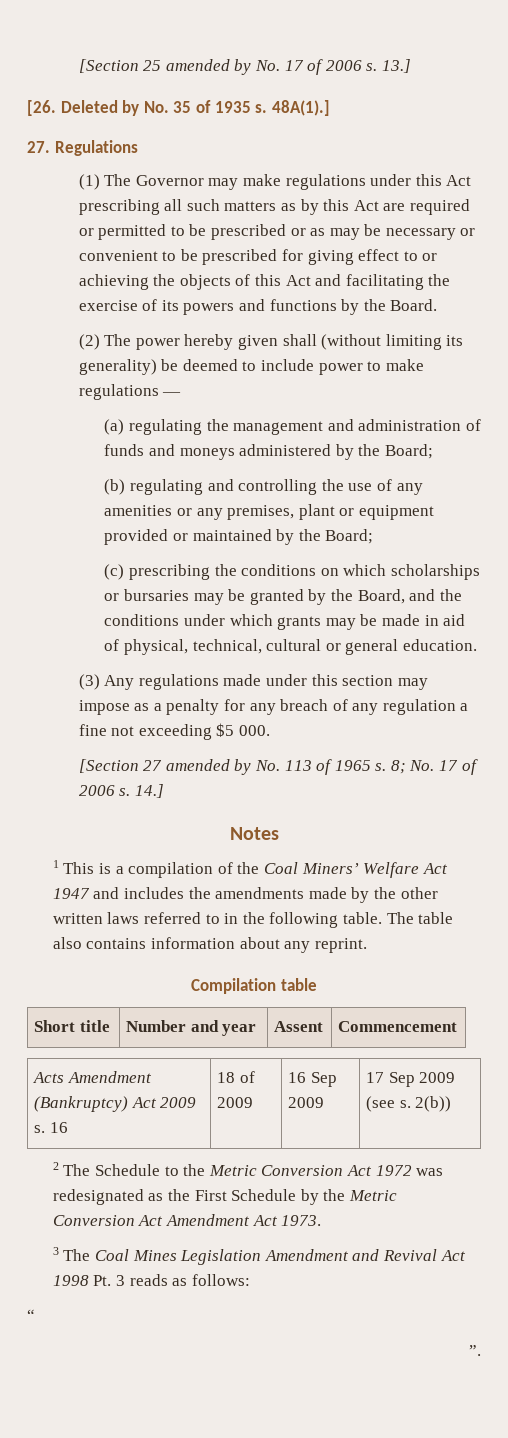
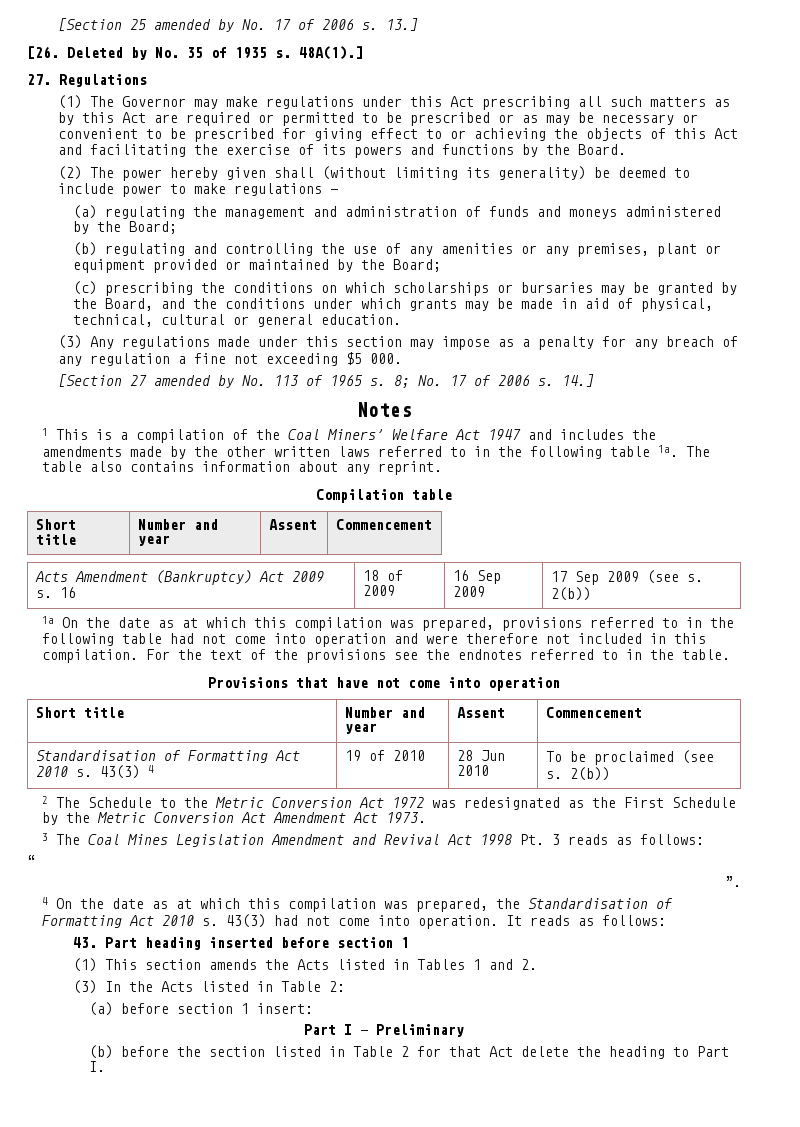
[342,912,382,924] table. -> [610,445,679,457] table 1a.
(452, 1104) none -> [42,616,735,631] [42,633,707,647] [42,649,731,663] [208,677,560,691] [35,707,124,718] [344,707,425,718] [344,723,377,734] [456,707,505,718] [545,707,642,718] [35,750,300,763] [35,765,154,779] [344,750,425,761] [456,750,505,761] [456,765,489,776] [545,750,714,765] [545,767,610,781] // 1a On the date as at which this compilation was prepared, provisions referred to in the following table had not come into operation and were therefore not included in this compilation. For the text of the provisions see the endnotes referred to in the table. // Provisions that have not come into operation // Short title | Number and year | Assent | Commencement // Standardisation of Formatting Act 2010 s. 43(3) 4 | 19 of 2010 | 28 Jun 2010 | To be proclaimed (see s. 2(b))
(481, 1350) none -> [42,897,674,912] [42,914,667,929] [73,937,410,950] [73,958,538,972] [73,980,346,994] [88,1002,313,1016] [304,1024,464,1037] [88,1045,729,1059] [88,1061,105,1072] // 4 On the date as at which this compilation was prepared, the Standardisation of Formatting Act 2010 s. 43(3) had not come into operation. It reads as follows: // 43. Part heading inserted before section 1 // (1) This section amends the Acts listed in Tables 1 and 2. // (3) In the Acts listed in Table 2: // (a) before section 1 insert: // Part I — Preliminary // (b) before the section listed in Table 2 for that Act delete the heading to Part I.

